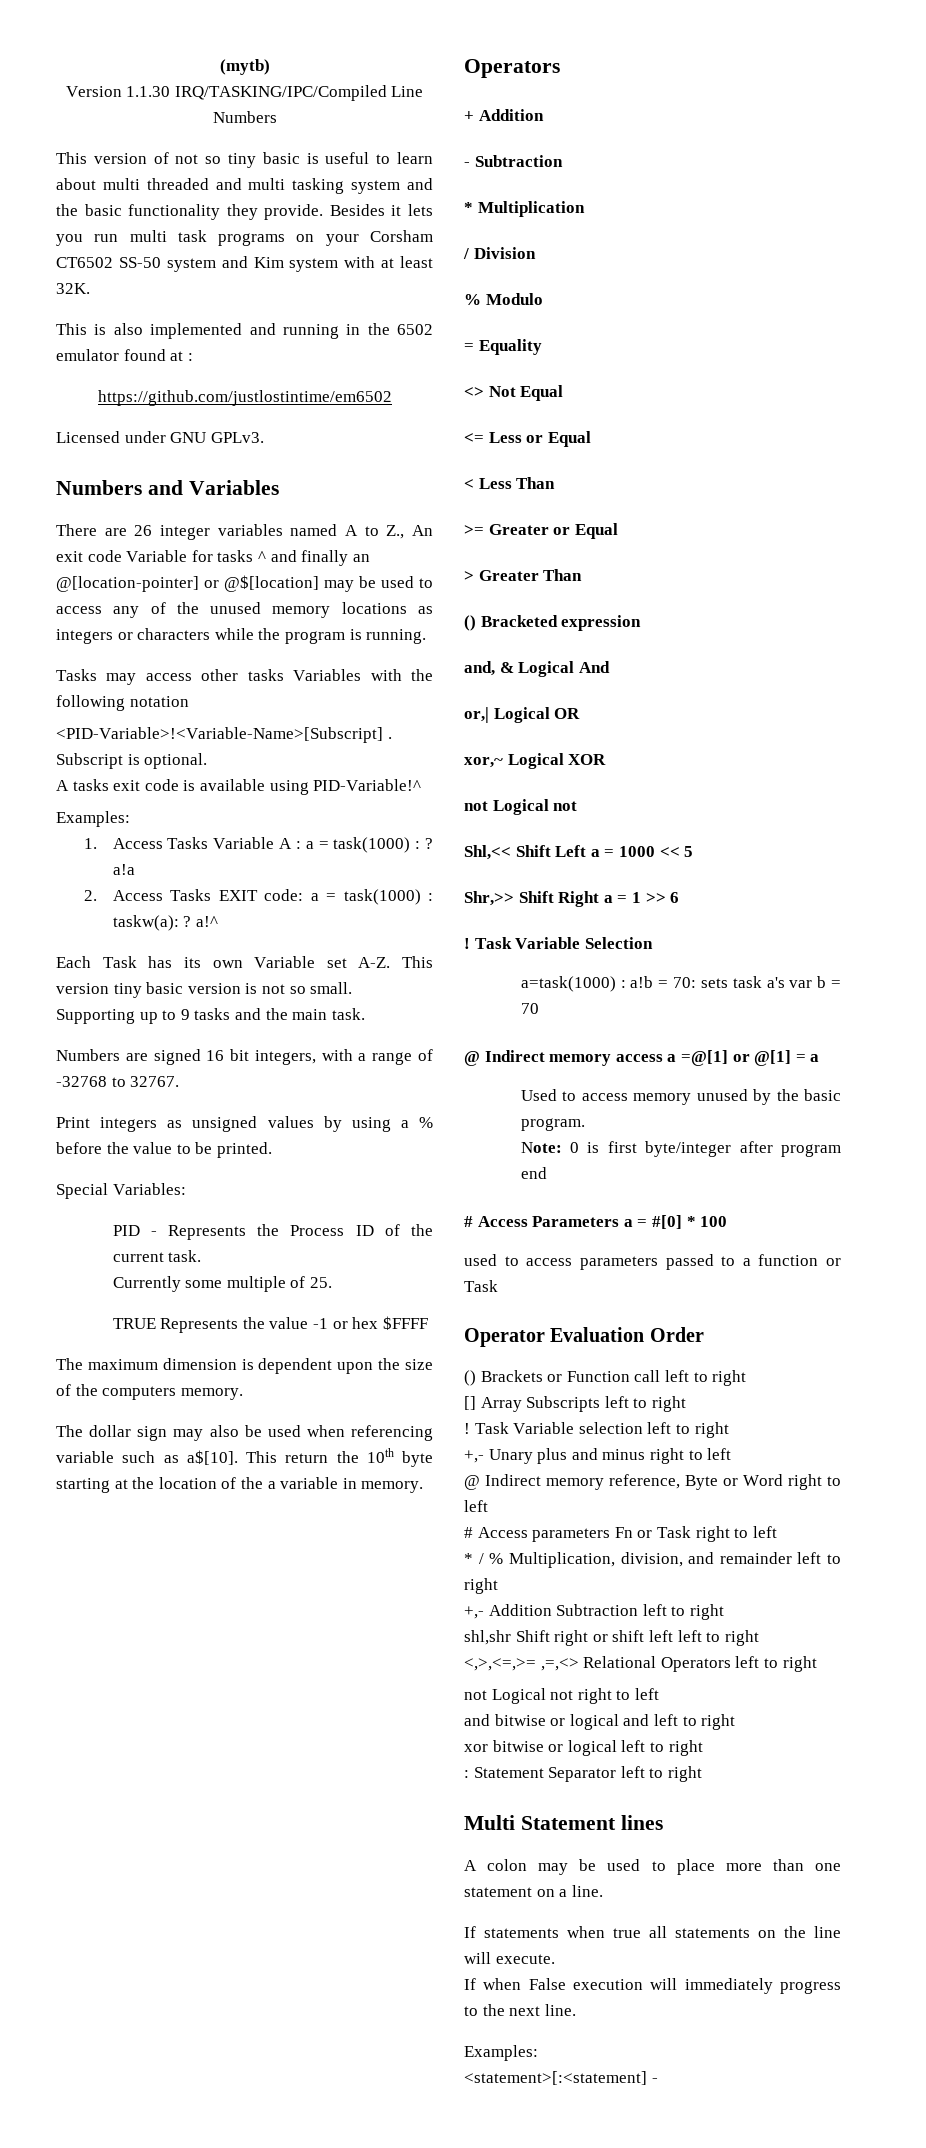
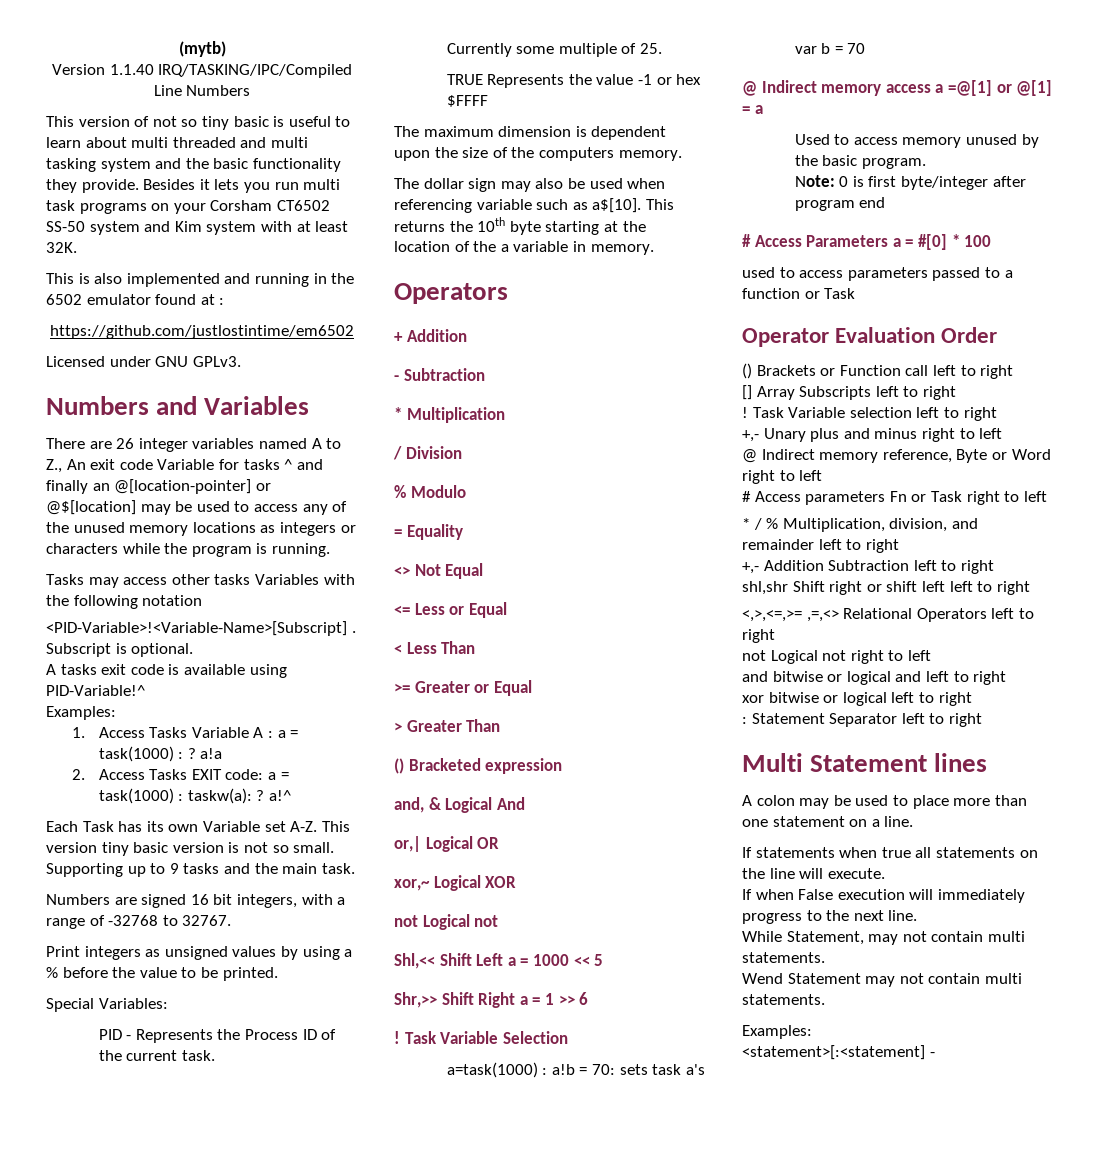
[126,86,171,97] 1.1.30 -> [109,64,154,75] 1.1.40
[285,1453,329,1463] return -> [394,221,445,232] returns
(576, 2010) none -> [742,931,1025,945] [742,952,825,963] [742,973,1022,987] [742,994,825,1005] // While Statement, may not contain multi statements. // Wend Statement may not contain multi statements.

